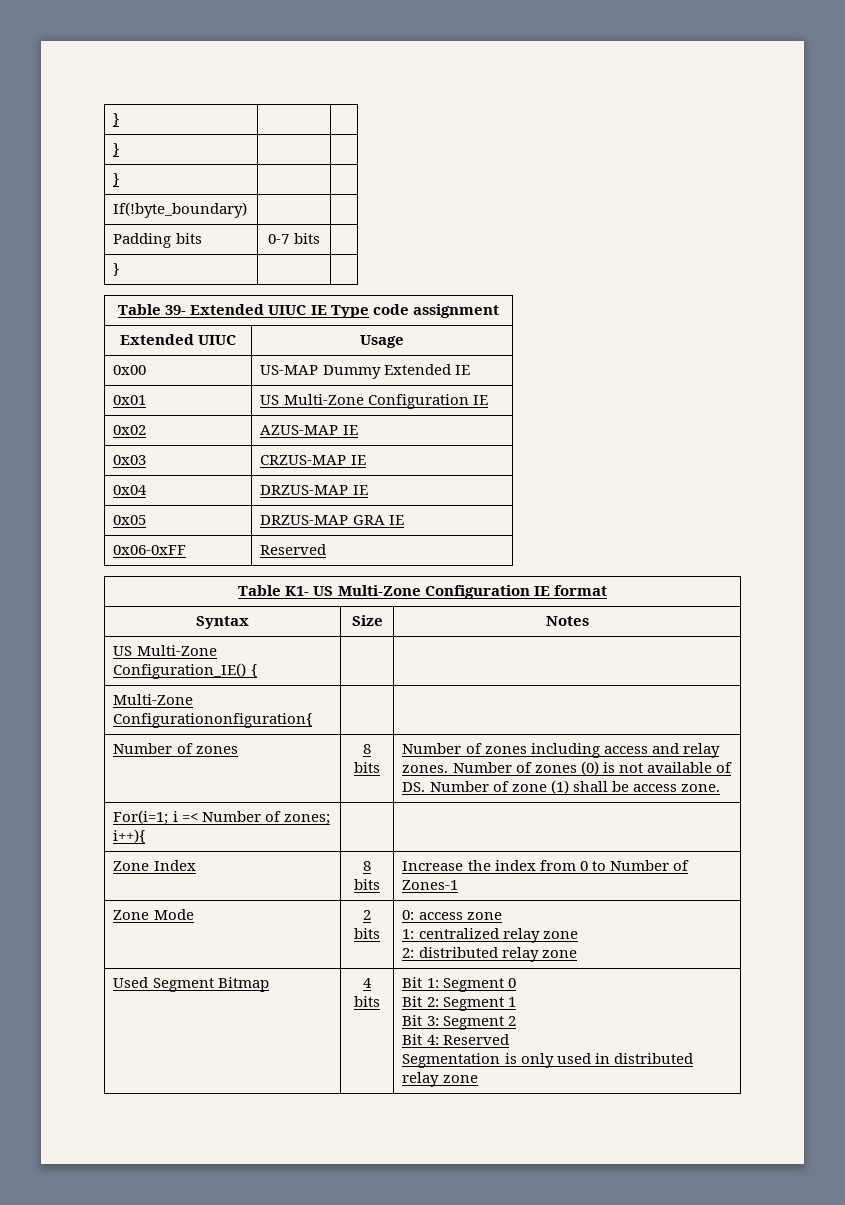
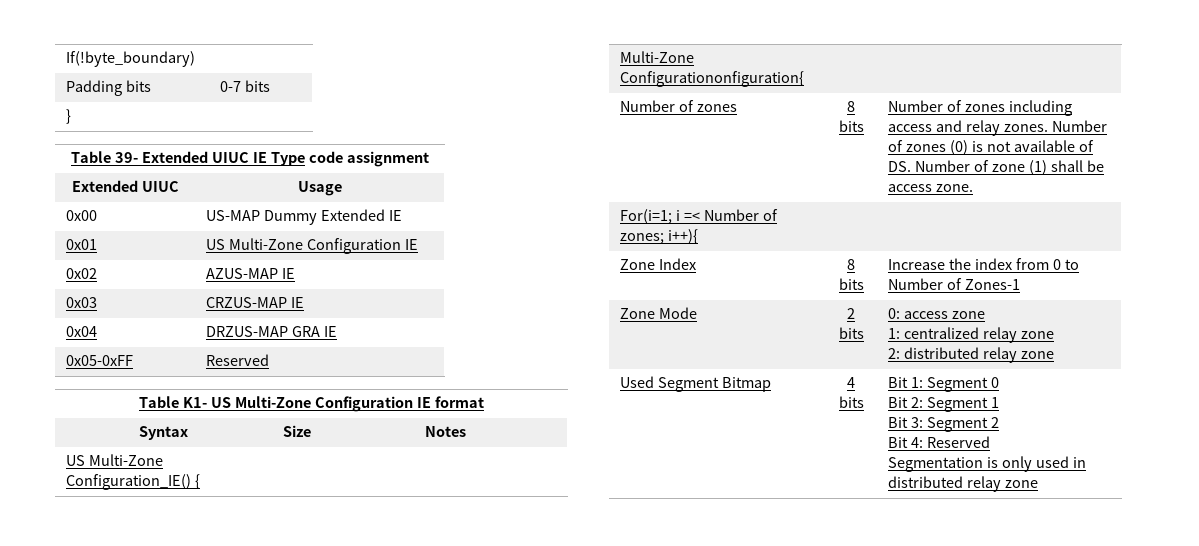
[113,113,120,126] [113,143,120,156] [113,173,120,186] } | | // } | | // } | | // -> (66, 59) none
[260,485,368,495] [113,515,147,525] | DRZUS-MAP IE // 0x05 -> (98, 331) none
[113,545,187,555] 0x06-0xFF -> [66,355,134,366] 0x05-0xFF

